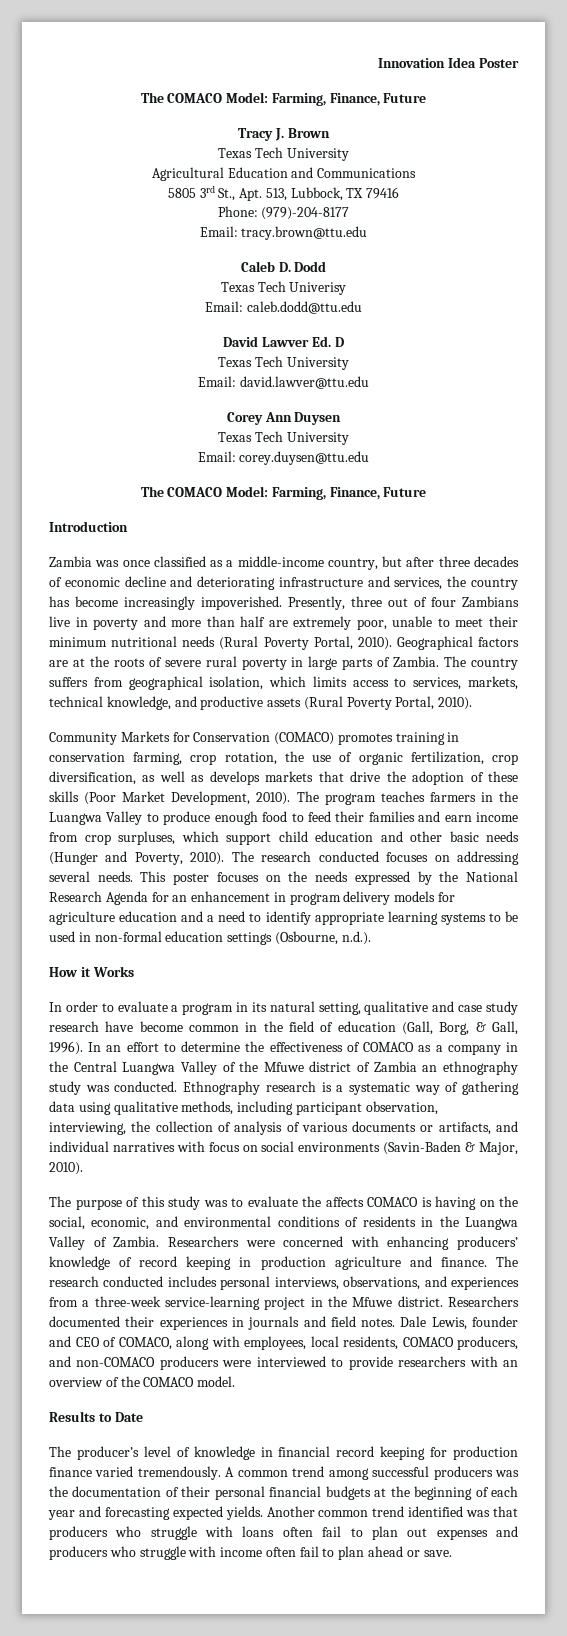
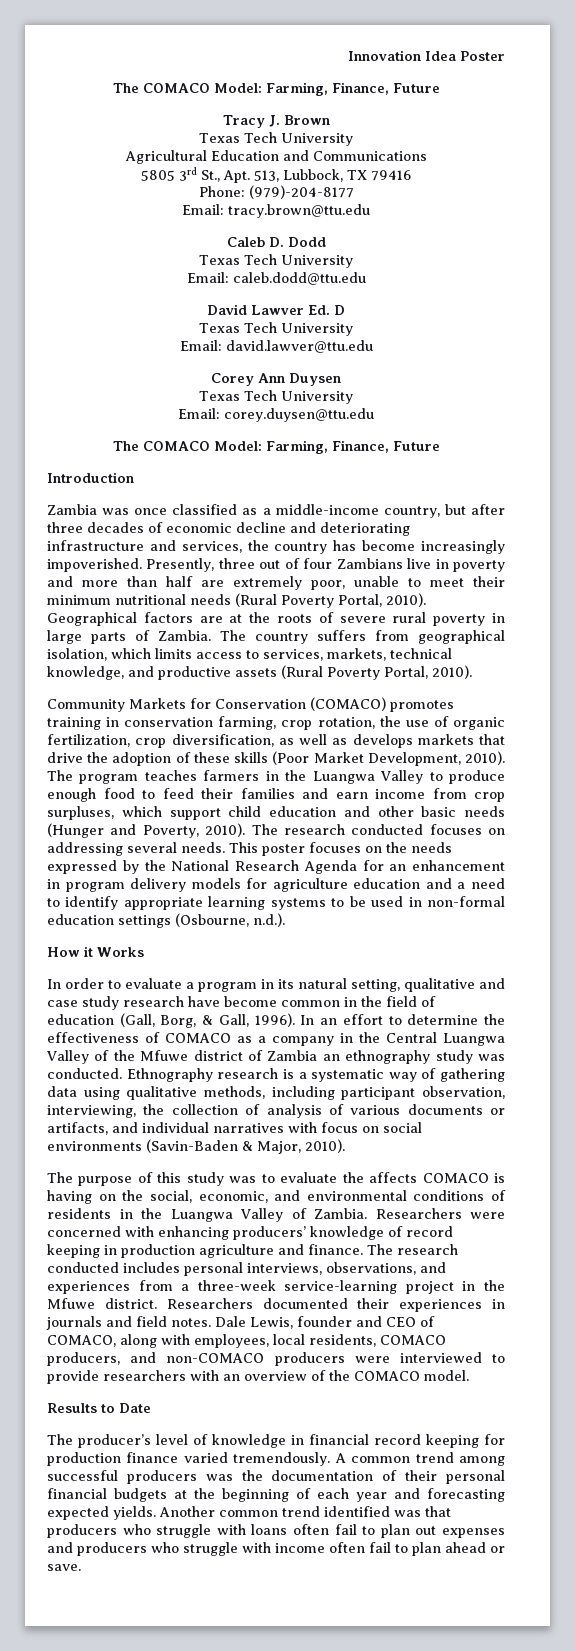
[289,282,347,295] Univerisy -> [281,255,354,268] University

